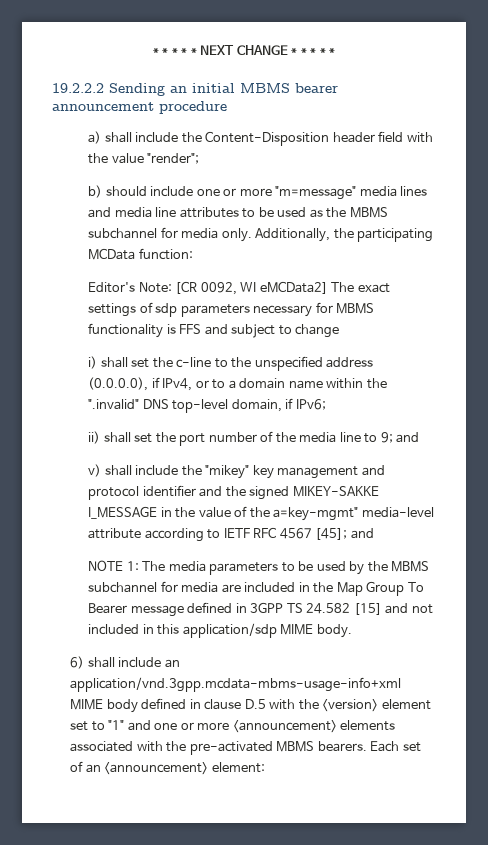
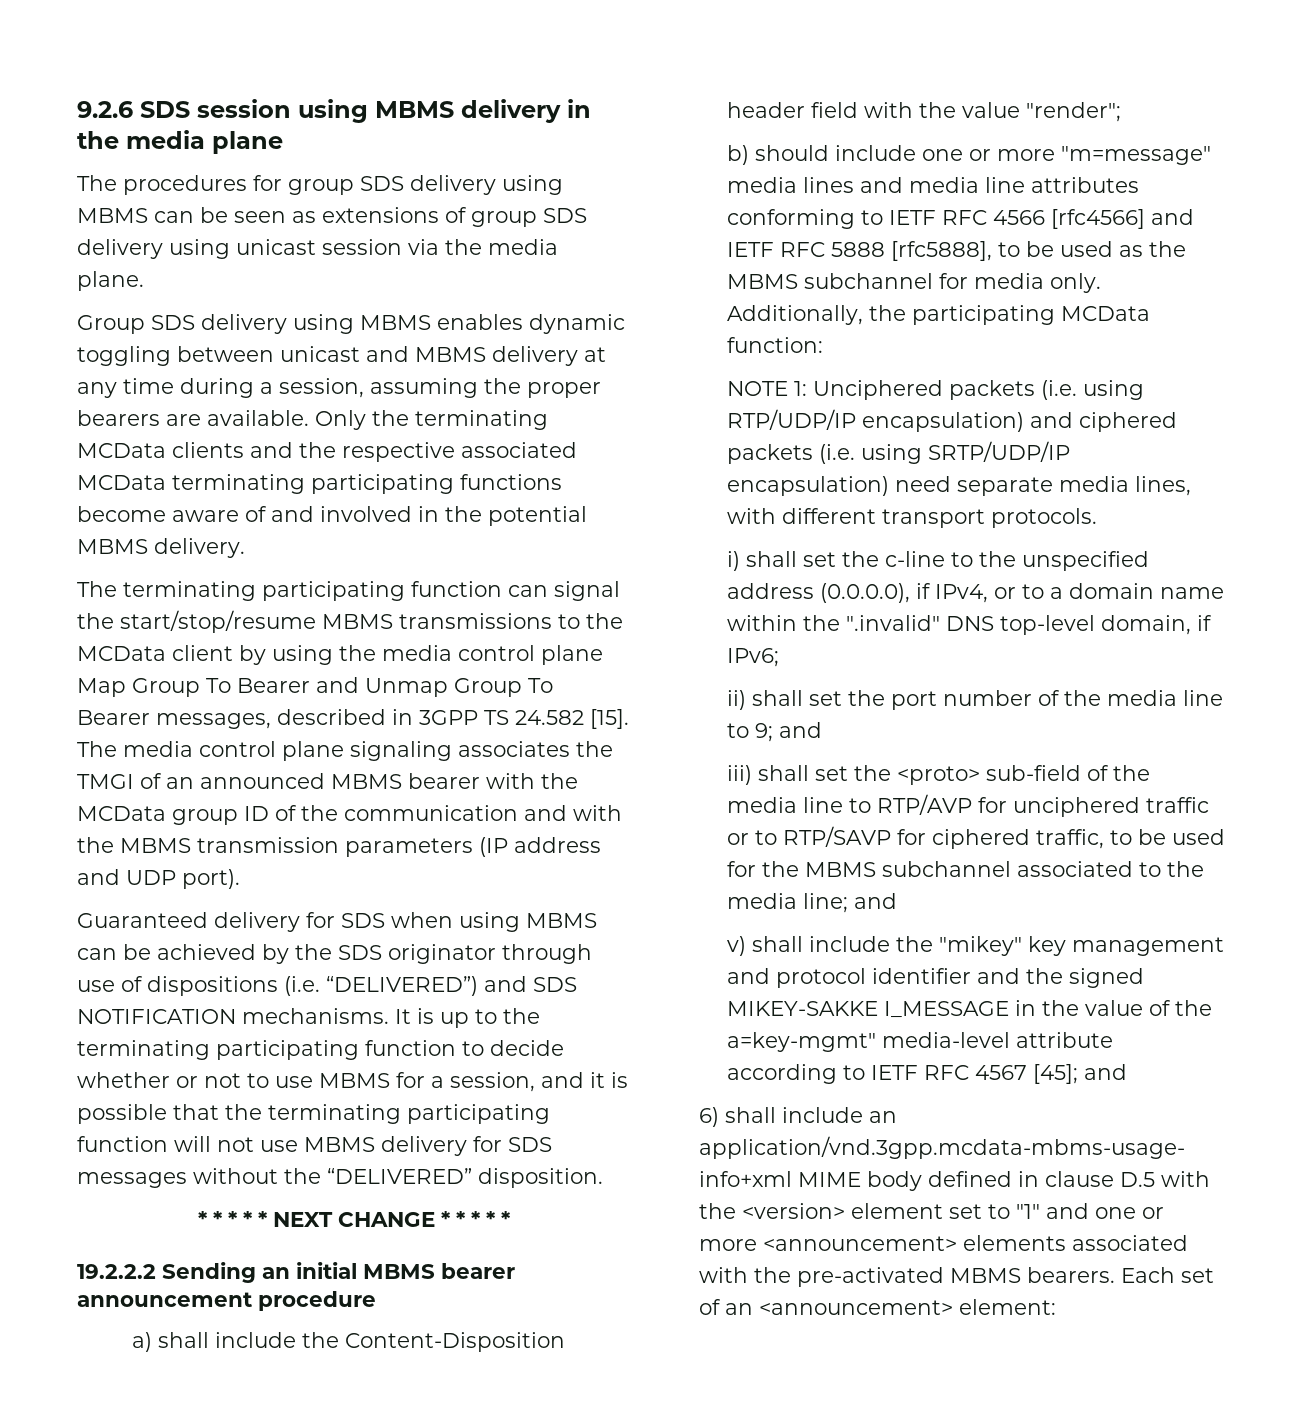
(152, 51) none -> [77,99,591,123] [77,130,283,154] [77,175,563,195] [77,207,587,227] [77,239,558,259] [77,271,144,291] [77,314,625,334] [77,346,606,366] [77,378,601,398] [77,410,548,430] [77,442,577,462] [77,474,562,494] [77,506,587,526] [77,538,245,558] [77,581,620,601] [77,610,623,633] [77,645,603,665] [77,677,553,697] [77,709,629,729] [77,741,613,761] [77,773,578,789] [77,805,622,825] [77,837,601,857] [77,869,240,889] [77,912,597,932] [77,944,592,964] [77,976,577,996] [77,1008,540,1028] [77,1040,564,1060] [77,1072,628,1092] [77,1104,550,1124] [77,1136,552,1156] [77,1168,603,1188] 9.2.6 SDS session using MBMS delivery in the media plane // The procedures for group SDS delivery using MBMS can be seen as extensions of group SDS delivery using unicast session via the media plane. // Group SDS delivery using MBMS enables dynamic toggling between unicast and MBMS delivery at any time during a session, assuming the proper bearers are available. Only the terminating MCData clients and the respective associated MCData terminating participating functions become aware of and involved in the potential MBMS delivery. // The terminating participating function can signal the start/stop/resume MBMS transmissions to the MCData client by using the media control plane Map Group To Bearer and Unmap Group To Bearer messages, described in 3GPP TS 24.582 [15]. The media control plane signaling associates the TMGI of an announced MBMS bearer with the MCData group ID of the communication and with the MBMS transmission parameters (IP address and UDP port). // Guaranteed delivery for SDS when using MBMS can be achieved by the SDS originator through use of dispositions (i.e. “DELIVERED”) and SDS NOTIFICATION mechanisms. It is up to the terminating participating function to decide whether or not to use MBMS for a session, and it is possible that the terminating participating function will not use MBMS delivery for SDS messages without the “DELIVERED” disposition. //
(239, 212) none -> [726,209,1194,229] [726,241,992,261] conforming to IETF RFC 4566 [rfc4566] and IETF RFC 5888 [rfc5888],
[88,281,390,295] [88,302,375,317] [88,323,340,338] Editor's Note: [CR 0092, WI eMCData2] The exact settings of sdp parameters necessary for MBMS functionality is FFS and subject to change -> [726,380,1144,400] [726,409,1177,432] [726,441,1070,464] [726,476,1191,496] [726,508,1097,528] NOTE 1: Unciphered packets (i.e. using RTP/UDP/IP encapsulation) and ciphered packets (i.e. using SRTP/UDP/IP encapsulation) need separate media lines, with different transport protocols.
(420, 437) none -> [726,765,1150,785] [726,794,1209,817] [726,826,1225,849] [726,861,1204,877] [726,893,897,913] // iii) shall set the <proto> sub-field of the media line to RTP/AVP for unciphered traffic or to RTP/SAVP for ciphered traffic, to be used for the MBMS subchannel associated to the media line; and
[88,560,430,575] [88,581,424,596] [88,602,433,617] [88,623,352,638] // NOTE 1: The media parameters to be used by the MBMS subchannel for media are included in the Map Group To Bearer message defined in 3GPP TS 24.582 [15] and not included in this application/sdp MIME body. -> (1127, 1072) none

